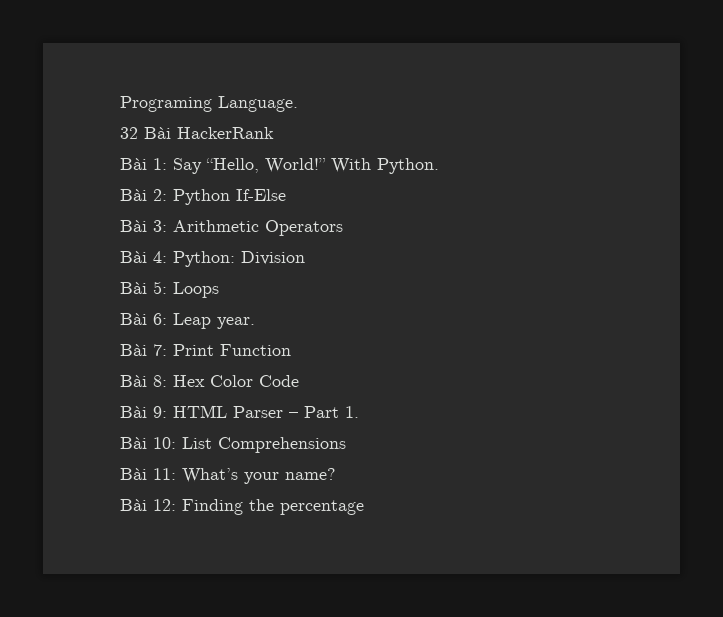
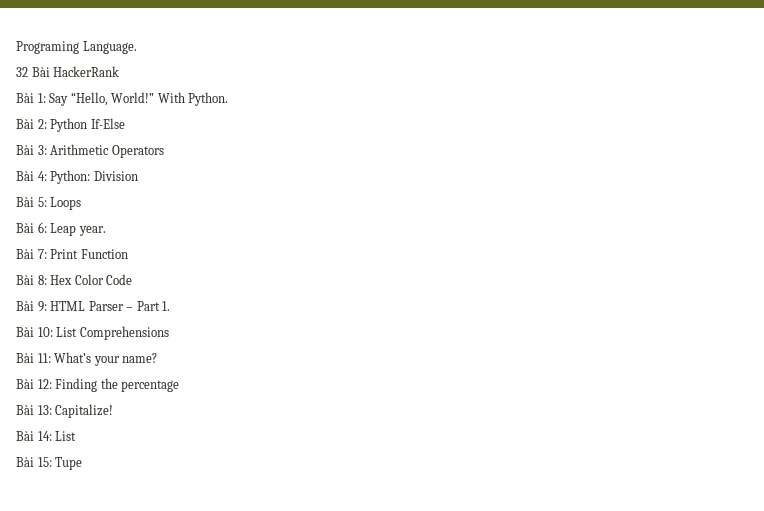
(364, 507) none -> [16,404,114,418] [16,431,77,441] [16,457,83,470] // Bài 13: Capitalize! // Bài 14: List // Bài 15: Tupe

